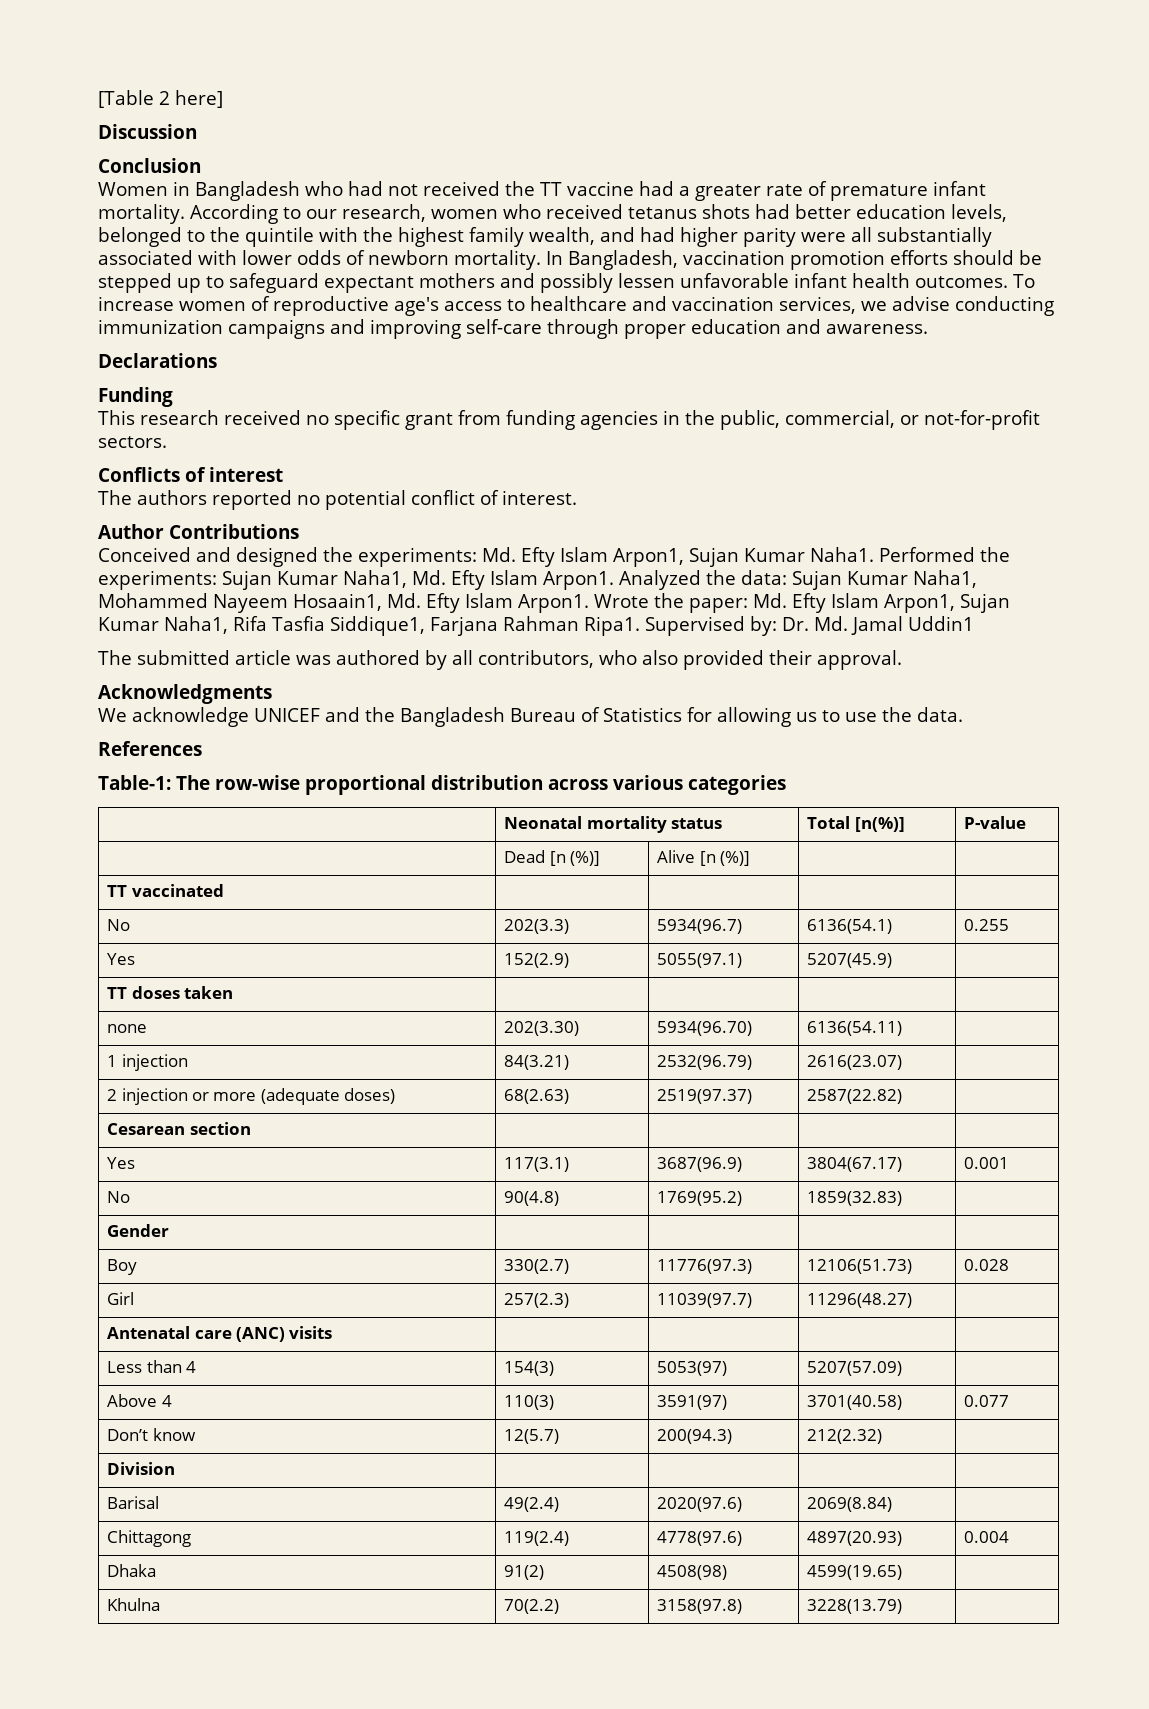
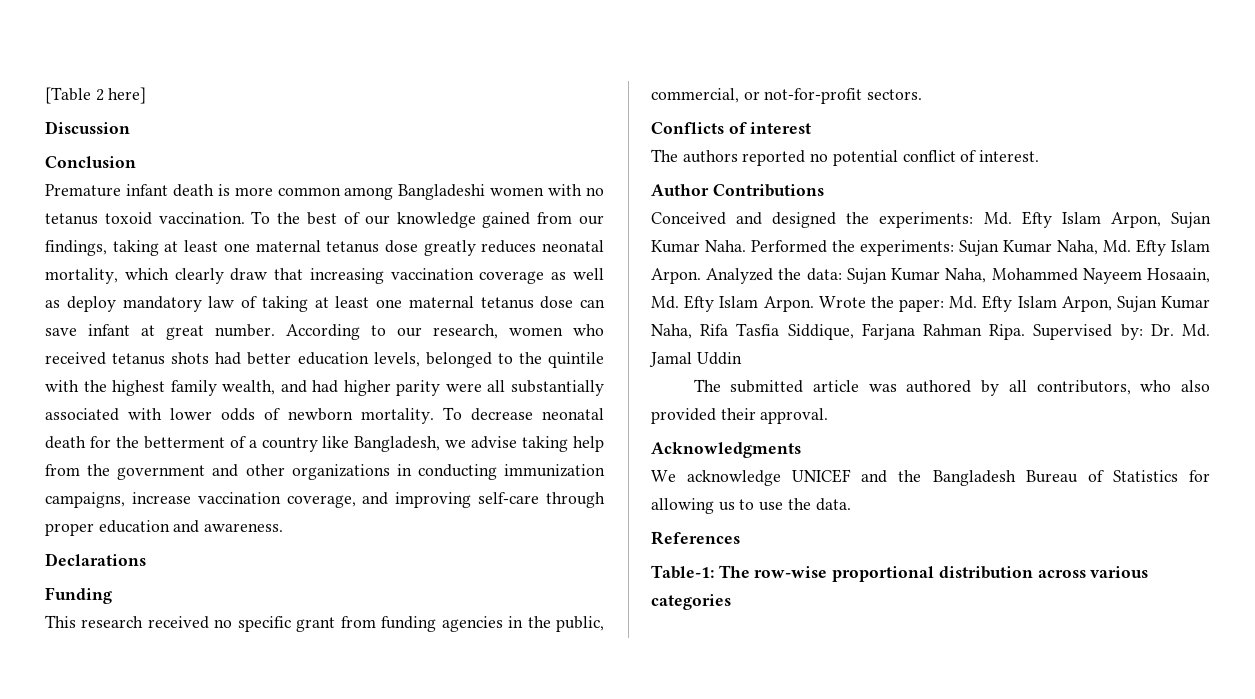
[98,181,986,201] [98,204,185,224] Women in Bangladesh who had not received the TT vaccine had a greater rate of premature infant mortality. -> [45,184,604,200] [45,211,604,228] [45,240,604,256] [45,268,604,284] [45,296,605,312] [45,324,275,340] Premature infant death is more common among Bangladeshi women with no tetanus toxoid vaccination. To the best of our knowledge gained from our findings, taking at least one maternal tetanus dose greatly reduces neonatal mortality, which clearly draw that increasing vaccination coverage as well as deploy mandatory law of taking at least one maternal tetanus dose can save infant at great number.
[545,250,1042,270] [98,273,1035,293] [98,296,1054,316] [98,319,325,339] In Bangladesh, vaccination promotion efforts should be stepped up to safeguard expectant mothers and possibly lessen unfavorable infant health outcomes. To increase women of reproductive age's access to healthcare and vaccination services, we advise conducting immunization campaigns -> [442,407,604,421] [45,436,604,452] [45,464,605,480] [45,492,356,508] To decrease neonatal death for the betterment of a country like Bangladesh, we advise taking help from the government and other organizations in conducting immunization campaigns, increase vaccination coverage,
[613,547,874,567] Arpon1, Sujan Kumar Naha1. -> [1110,212,1211,228] [651,240,746,253] Arpon, Sujan Kumar Naha.
[343,570,614,590] Naha1, Md. Efty Islam Arpon1. -> [1057,239,1210,256] [651,268,701,284] Naha, Md. Efty Islam Arpon.
[913,570,977,588] Naha1, -> [945,268,987,283] Naha,
[293,593,589,613] Hosaain1, Md. Efty Islam Arpon1. -> [1147,268,1210,283] [651,295,814,312] Hosaain, Md. Efty Islam Arpon.
[884,593,1010,613] [98,616,228,634] Arpon1, Sujan Kumar Naha1, -> [1061,296,1210,312] [651,324,692,339] Arpon, Sujan Kumar Naha,
[329,616,425,636] Siddique1, -> [787,324,854,340] Siddique,
[583,616,640,636] Ripa1. -> [989,324,1026,340] Ripa.
[907,616,974,631] Uddin1 -> [696,352,742,365] Uddin
[504,816,723,833] [807,816,905,832] [964,816,1027,829] [504,850,601,866] [657,850,751,866] [107,884,224,897] [107,919,131,931] [504,919,570,934] [657,919,743,934] [807,919,893,934] [964,919,1010,931] [107,953,136,965] [504,953,570,968] [657,953,743,968] [807,953,893,968] [107,986,234,999] [107,1024,148,1033] [504,1021,580,1036] [657,1021,753,1036] [807,1021,903,1036] [107,1054,188,1071] [504,1055,570,1070] [657,1055,753,1070] [807,1055,903,1070] [107,1088,396,1105] [504,1089,570,1104] [657,1089,753,1104] [807,1089,903,1104] [107,1122,251,1135] [107,1157,136,1169] [504,1157,570,1172] [657,1157,743,1172] [807,1157,903,1172] [964,1157,1010,1169] [107,1191,131,1203] [504,1191,560,1206] [657,1191,743,1206] [807,1191,903,1206] [107,1224,170,1237] [107,1259,138,1275] [504,1259,570,1274] [657,1259,753,1274] [807,1259,913,1274] [964,1259,1010,1271] [107,1292,135,1305] [504,1293,570,1308] [657,1293,753,1308] [807,1293,913,1308] [107,1326,333,1342] [107,1360,197,1373] [504,1361,555,1376] [657,1361,728,1376] [807,1361,903,1376] [107,1394,172,1407] [504,1395,555,1410] [657,1395,728,1410] [807,1395,903,1410] [964,1395,1010,1407] [107,1428,196,1441] [504,1429,560,1444] [657,1429,733,1444] [807,1429,883,1444] [107,1462,176,1475] [107,1496,160,1509] [504,1497,560,1512] [657,1497,743,1512] [807,1497,893,1512] [107,1530,192,1547] [504,1531,570,1546] [657,1531,743,1546] [807,1531,903,1546] [964,1531,1010,1543] [107,1564,157,1577] [504,1565,545,1580] [657,1565,728,1580] [807,1565,903,1580] [107,1598,161,1611] [504,1599,560,1614] [657,1599,743,1614] [807,1599,903,1614] // | Neonatal mortality status | Total [n(%)] | P-value // | Dead [n (%)] | Alive [n (%)] | | // TT vaccinated | | | | // No | 202(3.3) | 5934(96.7) | 6136(54.1) | 0.255 // Yes | 152(2.9) | 5055(97.1) | 5207(45.9) | // TT doses taken | | | | // none | 202(3.30) | 5934(96.70) | 6136(54.11) | // 1 injection | 84(3.21) | 2532(96.79) | 2616(23.07) | // 2 injection or more (adequate doses) | 68(2.63) | 2519(97.37) | 2587(22.82) | // Cesarean section | | | | // Yes | 117(3.1) | 3687(96.9) | 3804(67.17) | 0.001 // No | 90(4.8) | 1769(95.2) | 1859(32.83) | // Gender | | | | // Boy | 330(2.7) | 11776(97.3) | 12106(51.73) | 0.028 // Girl | 257(2.3) | 11039(97.7) | 11296(48.27) | // Antenatal care (ANC) visits | | | | // Less than 4 | 154(3) | 5053(97) | 5207(57.09) | // Above 4 | 110(3) | 3591(97) | 3701(40.58) | 0.077 // Don’t know | 12(5.7) | 200(94.3) | 212(2.32) | // Division | | | | // Barisal | 49(2.4) | 2020(97.6) | 2069(8.84) | // Chittagong | 119(2.4) | 4778(97.6) | 4897(20.93) | 0.004 // Dhaka | 91(2) | 4508(98) | 4599(19.65) | // Khulna | 70(2.2) | 3158(97.8) | 3228(13.79) | -> (731, 602) none

